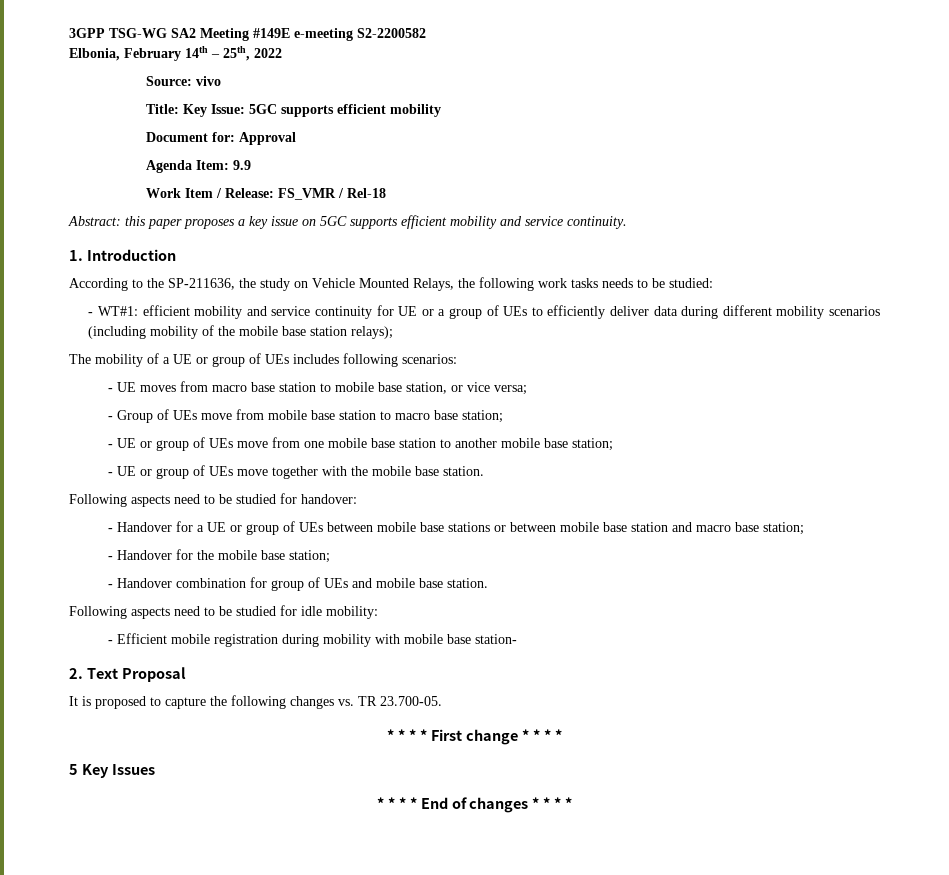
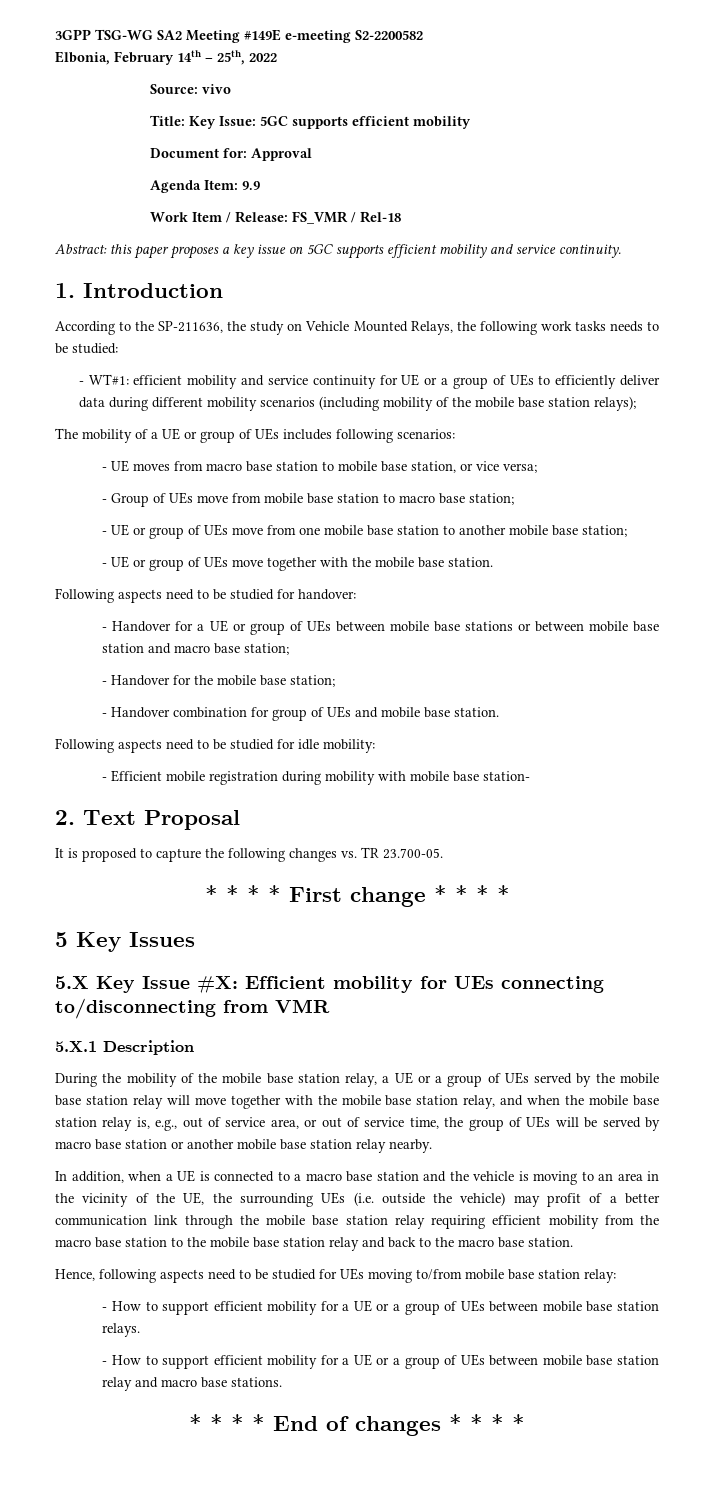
(155, 769) none -> [55,976,604,994] [55,998,330,1019] [55,1040,194,1055] [55,1072,659,1087] [55,1095,659,1109] [55,1116,660,1131] [55,1139,432,1153] [55,1170,659,1185] [55,1192,660,1207] [55,1215,659,1229] [55,1237,573,1251] [55,1268,616,1283] [102,1300,659,1315] [102,1323,141,1337] [102,1354,659,1369] [102,1377,283,1391] // 5.X Key Issue #X: Efficient mobility for UEs connecting to/disconnecting from VMR // 5.X.1 Description // During the mobility of the mobile base station relay, a UE or a group of UEs served by the mobile base station relay will move together with the mobile base station relay, and when the mobile base station relay is, e.g., out of service area, or out of service time, the group of UEs will be served by macro base station or another mobile base station relay nearby. // In addition, when a UE is connected to a macro base station and the vehicle is moving to an area in the vicinity of the UE, the surrounding UEs (i.e. outside the vehicle) may profit of a better communication link through the mobile base station relay requiring efficient mobility from the macro base station to the mobile base station relay and back to the macro base station. // Hence, following aspects need to be studied for UEs moving to/from mobile base station relay: // - How to support efficient mobility for a UE or a group of UEs between mobile base station relays. // - How to support efficient mobility for a UE or a group of UEs between mobile base station relay and macro base stations.

